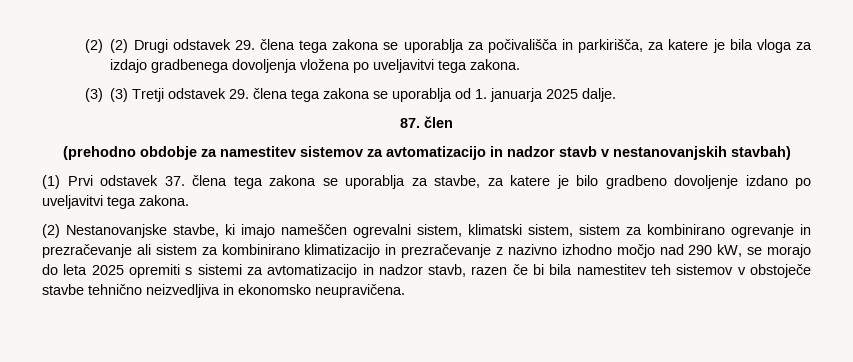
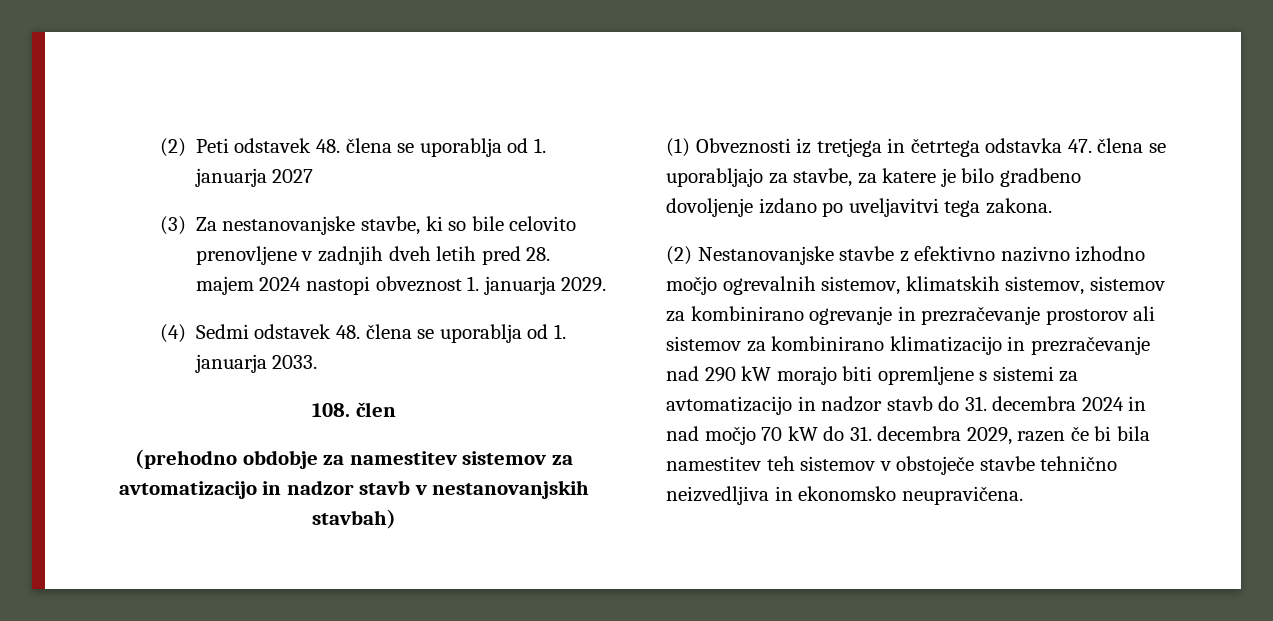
[85,39,813,53] [110,59,521,73] [85,88,617,102] [400,118,420,128] (2) (2) Drugi odstavek 29. člena tega zakona se uporablja za počivališča in parkirišča, za katere je bila vloga za izdajo gradbenega dovoljenja vložena po uveljavitvi tega zakona. // (3) (3) Tretji odstavek 29. člena tega zakona se uporablja od 1. januarja 2025 dalje. // 87. -> [159,138,546,157] [194,168,314,187] [159,216,577,235] [195,246,551,265] [195,276,607,295] [159,324,566,343] [194,354,318,373] [312,403,351,417] (2) Peti odstavek 48. člena se uporablja od 1. januarja 2027 // (3) Za nestanovanjske stavbe, ki so bile celovito prenovljene v zadnjih dveh letih pred 28. majem 2024 nastopi obveznost 1. januarja 2029. // (4) Sedmi odstavek 48. člena se uporablja od 1. januarja 2033. // 108.
[67,175,405,189] Prvi odstavek 37. člena tega zakona se uporablja -> [695,138,1166,157] [666,168,763,187] Obveznosti iz tretjega in četrtega odstavka 47. člena se uporabljajo
[173,224,620,238] stavbe, ki imajo nameščen ogrevalni sistem, klimatski sistem, sistem -> [839,246,1146,262] [666,276,1165,295] stavbe z efektivno nazivno izhodno močjo ogrevalnih sistemov, klimatskih sistemov, sistemov
[136,244,197,255] ali sistem -> [1045,306,1156,325] [666,336,741,351] prostorov ali sistemov
[496,244,811,258] [42,264,180,278] z nazivno izhodno močjo nad 290 kW, se morajo do leta 2025 opremiti -> [666,366,974,385] nad 290 kW morajo biti opremljene
[428,264,467,277] stavb, -> [886,396,1147,411] [666,426,1012,445] stavb do 31. decembra 2024 in nad močjo 70 kW do 31. decembra 2029,

